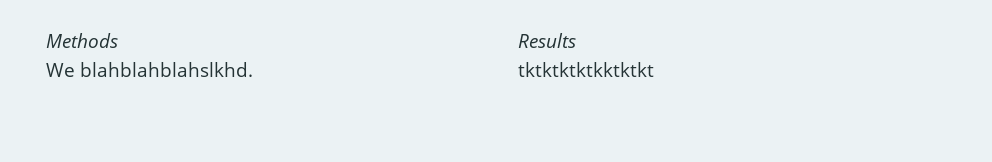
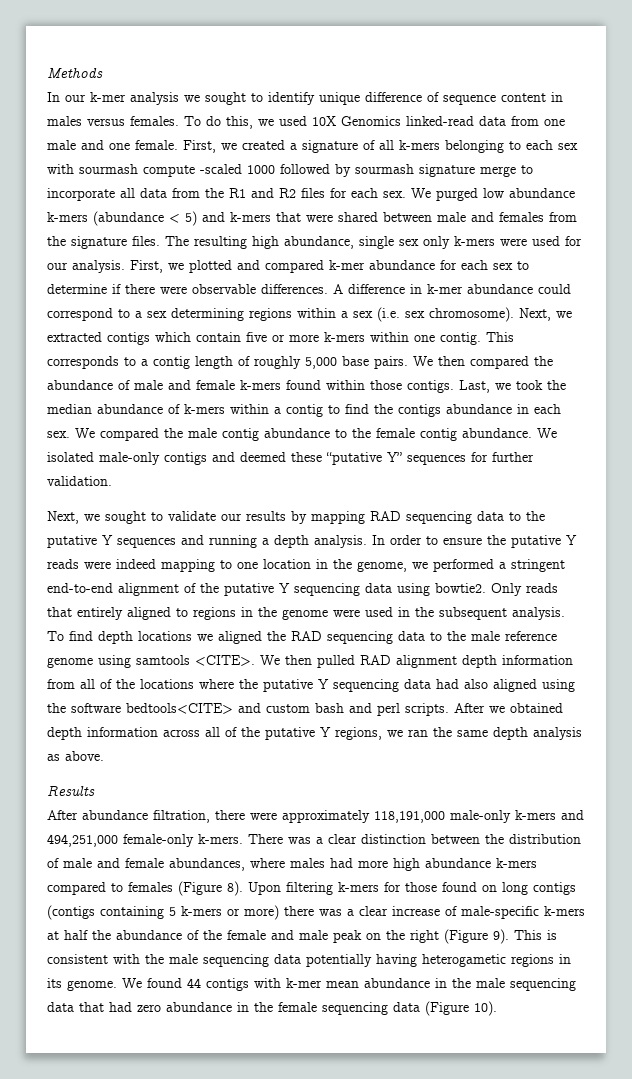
[46,62,253,77] [518,33,576,48] [518,62,654,77] We blahblahblahslkhd. // Results // tktktktktkktktkt -> [47,92,563,105] [47,116,565,129] [47,140,578,153] [47,164,533,177] [47,188,575,201] [47,211,577,226] [47,236,582,249] [47,260,529,273] [47,284,571,294] [47,307,572,322] [47,332,514,345] [47,356,553,369] [47,380,566,393] [47,404,561,417] [47,428,557,441] [47,452,534,465] [47,476,112,486] [47,511,545,524] [47,535,577,548] [47,559,565,572] [47,583,558,596] [47,607,565,620] [47,631,557,644] [47,655,573,668] [47,679,575,692] [47,703,563,716] [47,727,582,740] [47,751,104,761] [47,785,95,796] [47,810,584,823] [47,834,581,847] [47,858,537,871] [47,881,576,896] [47,905,585,920] [47,929,557,944] [47,954,571,967] [47,978,576,991] [47,1001,497,1016] In our k-mer analysis we sought to identify unique difference of sequence content in males versus females. To do this, we used 10X Genomics linked-read data from one male and one female. First, we created a signature of all k-mers belonging to each sex with sourmash compute -scaled 1000 followed by sourmash signature merge to incorporate all data from the R1 and R2 files for each sex. We purged low abundance k-mers (abundance < 5) and k-mers that were shared between male and females from the signature files. The resulting high abundance, single sex only k-mers were used for our analysis. First, we plotted and compared k-mer abundance for each sex to determine if there were observable differences. A difference in k-mer abundance could correspond to a sex determining regions within a sex (i.e. sex chromosome). Next, we extracted contigs which contain five or more k-mers within one contig. This corresponds to a contig length of roughly 5,000 base pairs. We then compared the abundance of male and female k-mers found within those contigs. Last, we took the median abundance of k-mers within a contig to find the contigs abundance in each sex. We compared the male contig abundance to the female contig abundance. We isolated male-only contigs and deemed these “putative Y” sequences for further validation. // Next, we sought to validate our results by mapping RAD sequencing data to the putative Y sequences and running a depth analysis. In order to ensure the putative Y reads were indeed mapping to one location in the genome, we performed a stringent end-to-end alignment of the putative Y sequencing data using bowtie2. Only reads that entirely aligned to regions in the genome were used in the subsequent analysis. To find depth locations we aligned the RAD sequencing data to the male reference genome using samtools <CITE>. We then pulled RAD alignment depth information from all of the locations where the putative Y sequencing data had also aligned using the software bedtools<CITE> and custom bash and perl scripts. After we obtained depth information across all of the putative Y regions, we ran the same depth analysis as above. // Results // After abundance filtration, there were approximately 118,191,000 male-only k-mers and 494,251,000 female-only k-mers. There was a clear distinction between the distribution of male and female abundances, where males had more high abundance k-mers compared to females (Figure 8). Upon filtering k-mers for those found on long contigs (contigs containing 5 k-mers or more) there was a clear increase of male-specific k-mers at half the abundance of the female and male peak on the right (Figure 9). This is consistent with the male sequencing data potentially having heterogametic regions in its genome. We found 44 contigs with k-mer mean abundance in the male sequencing data that had zero abundance in the female sequencing data (Figure 10).

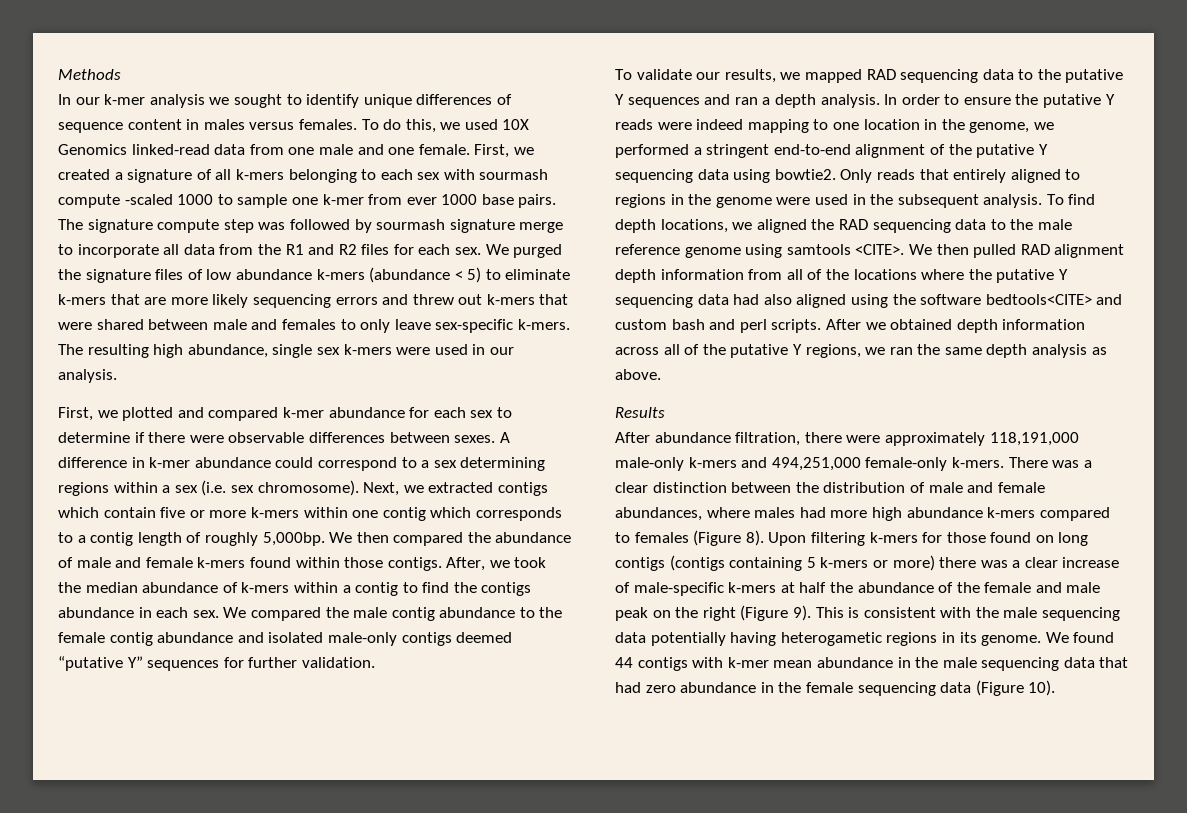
[365,92,422,102] difference -> [416,94,493,105] differences
(275, 169) none -> [217,194,557,208] [58,219,286,233] to sample one k-mer from ever 1000 base pairs. The signature compute step was
(478, 194) none -> [58,269,203,283] the signature files of
[202,212,225,222] and -> [485,269,571,280] [58,294,483,308] to eliminate k-mers that are more likely sequencing errors and threw out
[549,212,577,222] [47,236,160,249] from the signature files. -> [340,319,570,333] to only leave sex-specific k-mers.
[423,236,450,249] only -> (340, 351) none
[565,236,582,246] for -> [472,344,486,355] in
(125, 266) none -> (117, 376) //
[261,284,328,294] differences. -> [308,432,496,443] differences between sexes.
[440,332,514,345] contig. This -> [382,507,472,521] contig which
[305,356,408,369] 5,000 base pairs. -> [262,532,325,546] 5,000bp.
[459,380,490,393] Last, -> [446,557,486,571] After,
[462,428,557,438] abundance. We -> [157,632,264,643] abundance and
[212,452,322,462] and deemed these -> [456,632,513,643] deemed
[47,511,365,524] Next, we sought to validate our results by mapping -> [615,69,862,83] To validate our results, we mapped
[209,535,257,548] running -> [734,97,758,105] ran
[138,631,192,641] locations -> [660,219,728,233] locations,

